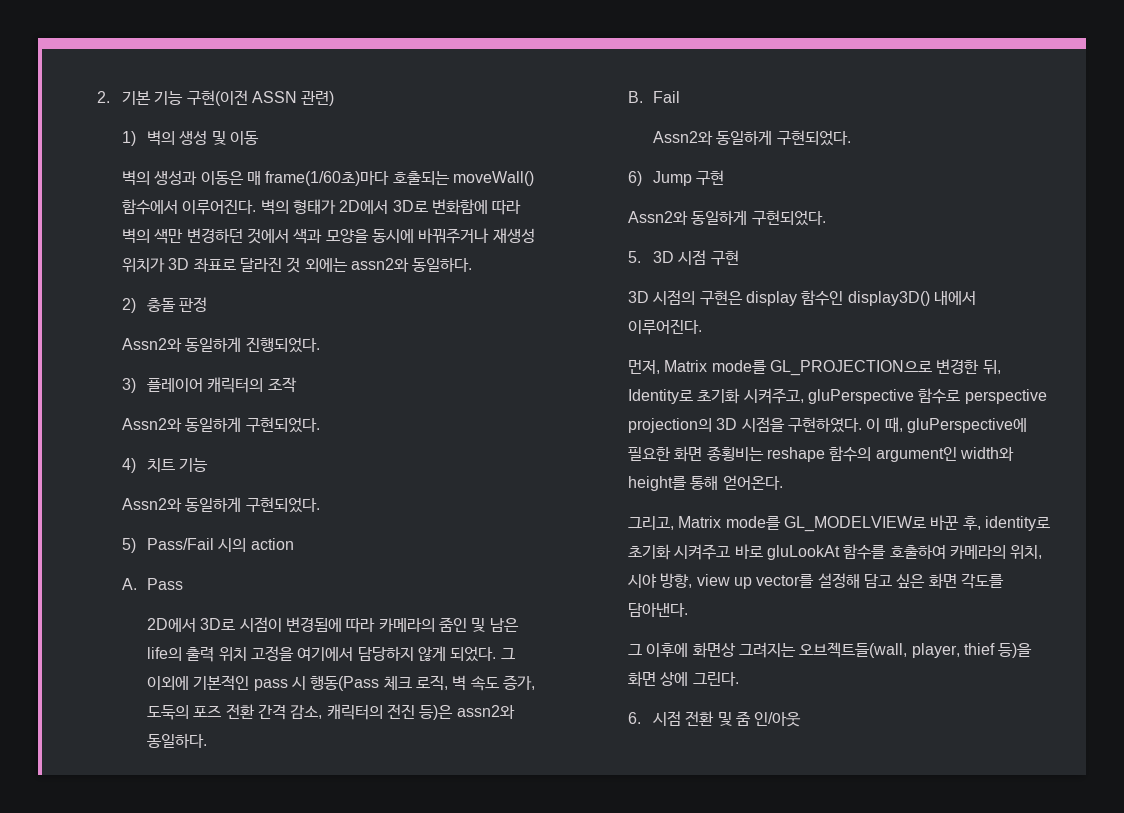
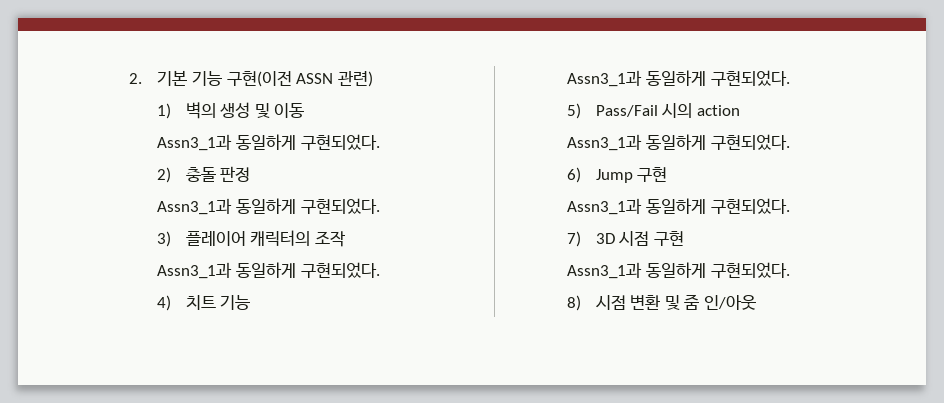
[122,170,535,186] [122,199,522,215] [122,228,535,244] [122,257,473,273] 벽의 생성과 이동은 매 frame(1/60초)마다 호출되는 moveWall() 함수에서 이루어진다. 벽의 형태가 2D에서 3D로 변화함에 따라 벽의 색만 변경하던 것에서 색과 모양을 동시에 바꿔주거나 재생성 위치가 3D 좌표로 달라진 것 외에는 assn2와 동일하다. -> [157,134,380,151] Assn3_1과 동일하게 구현되었다.
[122,337,320,353] Assn2와 동일하게 진행되었다. -> [157,198,380,215] Assn3_1과 동일하게 구현되었다.
[122,418,183,432] Assn2와 -> [157,262,233,279] Assn3_1과
[122,498,183,512] Assn2와 -> [567,70,643,87] Assn3_1과
[122,578,184,590] [147,617,519,633] [147,646,515,662] [147,675,536,691] [147,704,515,720] [147,733,208,748] [628,91,681,103] [653,131,714,145] A. Pass // 2D에서 3D로 시점이 변경됨에 따라 카메라의 줌인 및 남은 life의 출력 위치 고정을 여기에서 담당하지 않게 되었다. 그 이외에 기본적인 pass 시 행동(Pass 체크 로직, 벽 속도 증가, 도둑의 포즈 전환 간격 감소, 캐릭터의 전진 등)은 assn2와 동일하다. // B. Fail // Assn2와 -> [567,134,643,151] Assn3_1과
[628,210,826,226] [628,251,642,263] Assn2와 동일하게 구현되었다. // 5. -> [567,198,790,215] [567,231,582,247] Assn3_1과 동일하게 구현되었다. // 7)
[628,290,977,306] [628,319,703,335] [628,359,1001,376] [628,388,1047,404] [628,417,1028,433] [628,446,1015,462] [628,475,783,491] [628,515,1051,532] [628,544,1043,560] [628,573,1004,589] [628,603,689,617] [628,642,1033,658] [628,671,739,687] [628,711,715,726] 3D 시점의 구현은 display 함수인 display3D() 내에서 이루어진다. // 먼저, Matrix mode를 GL_PROJECTION으로 변경한 뒤, Identity로 초기화 시켜주고, gluPerspective 함수로 perspective projection의 3D 시점을 구현하였다. 이 때, gluPerspective에 필요한 화면 종횡비는 reshape 함수의 argument인 width와 height를 통해 얻어온다. // 그리고, Matrix mode를 GL_MODELVIEW로 바꾼 후, identity로 초기화 시켜주고 바로 gluLookAt 함수를 호출하여 카메라의 위치, 시야 방향, view up vector를 설정해 담고 싶은 화면 각도를 담아낸다. // 그 이후에 화면상 그려지는 오브젝트들(wall, player, thief 등)을 화면 상에 그린다. // 6. 시점 전환 -> [567,262,790,279] [567,295,661,311] Assn3_1과 동일하게 구현되었다. // 8) 시점 변환

